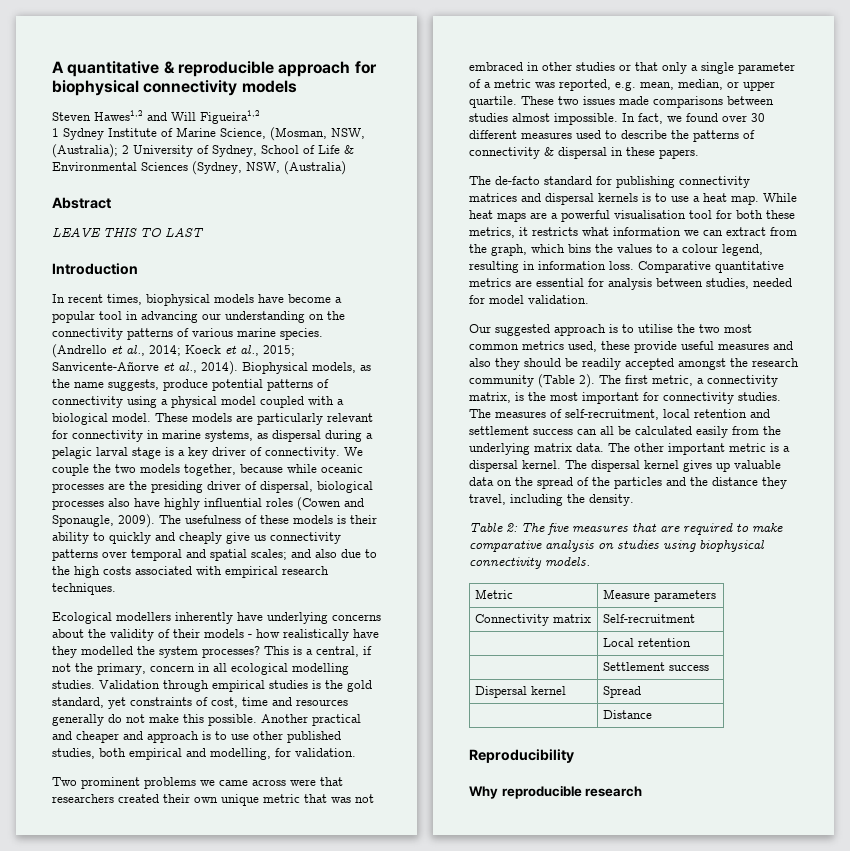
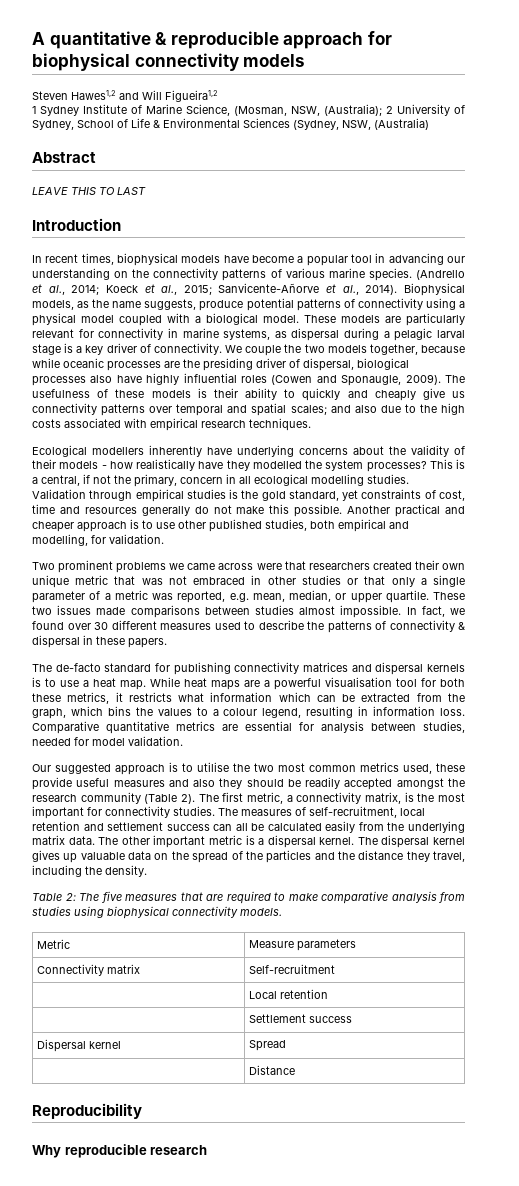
[123,731,143,740] and -> (74, 526) none
[684,227,766,236] we can extract -> [278,692,411,702] which can be extracted
[598,543,614,549] on -> [439,892,465,903] from

